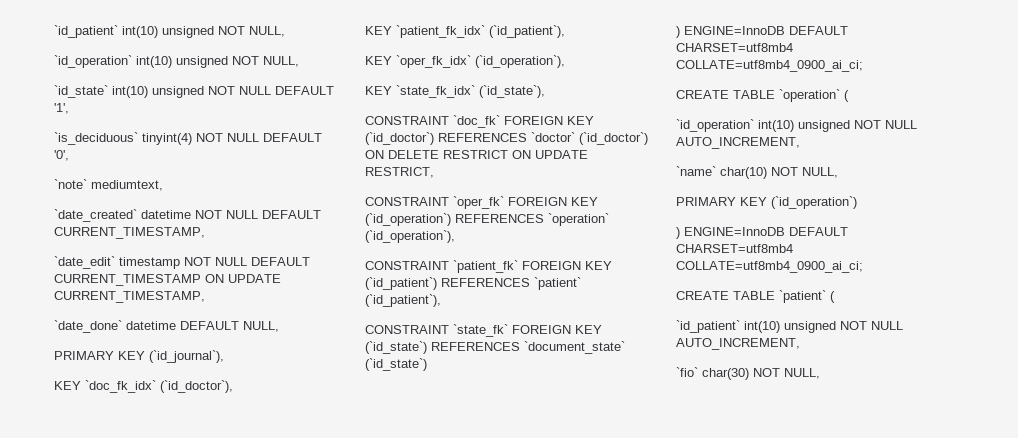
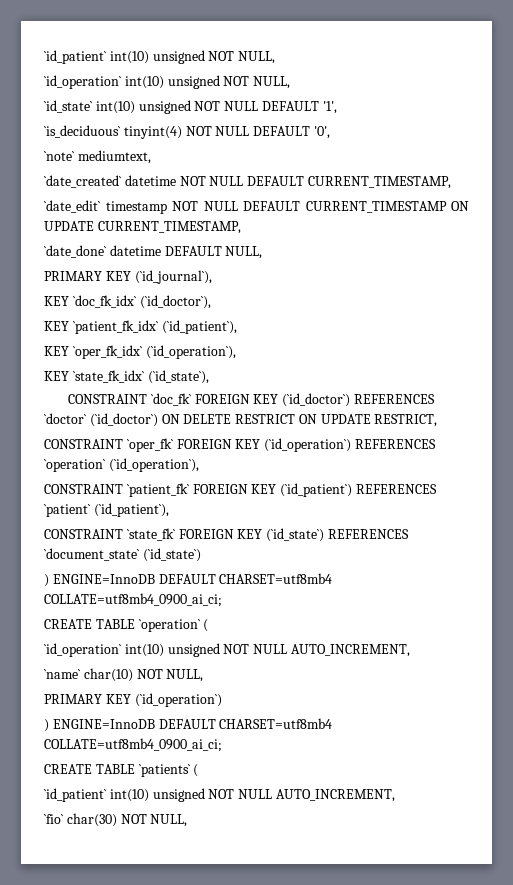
[779,290,826,303] `patient` -> [138,764,191,777] `patients`

